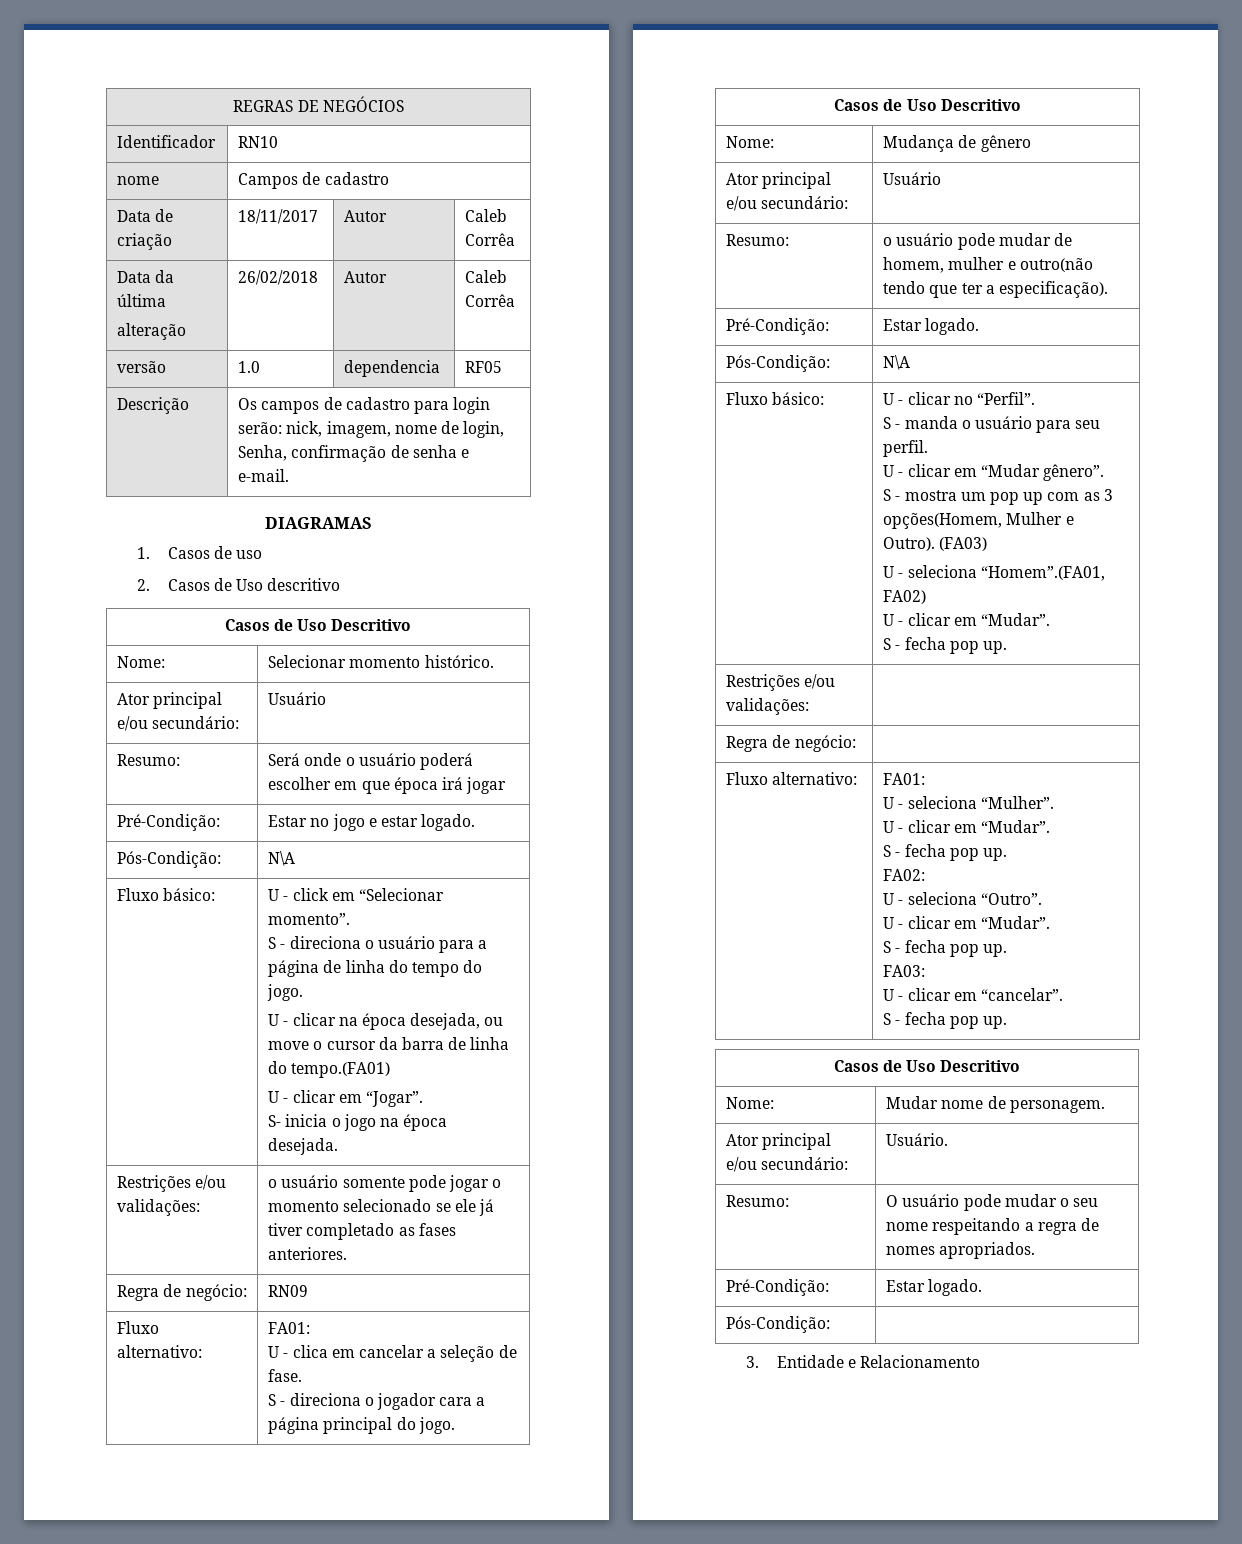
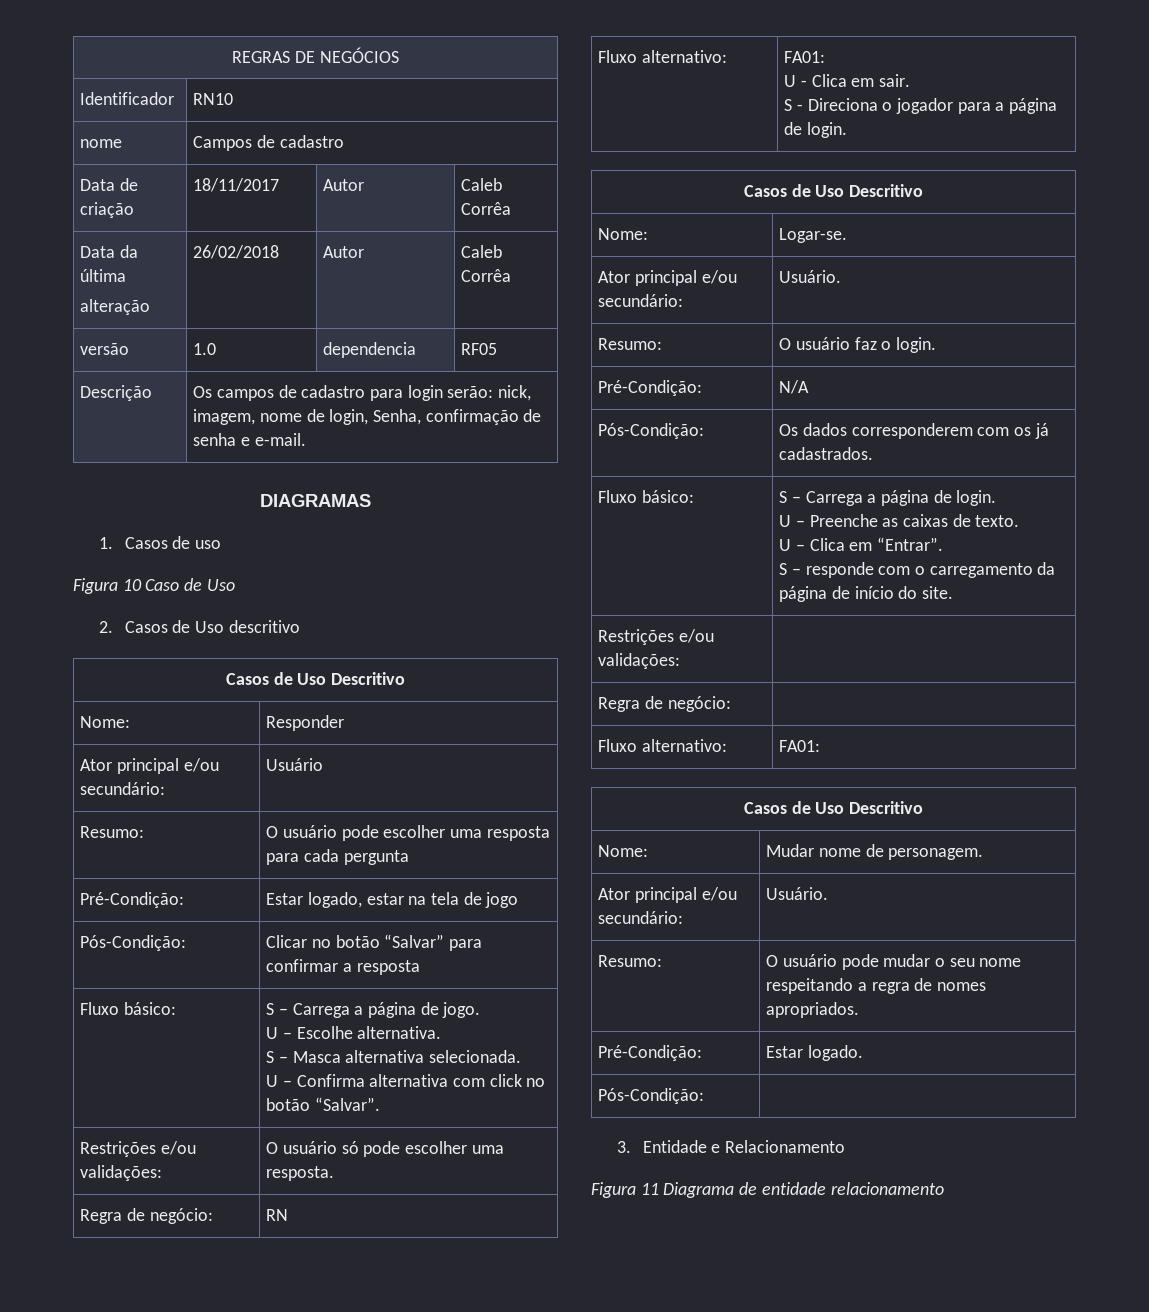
(263, 554) none -> [73,578,235,594] // Figura 10 Caso de Uso
[268,655,494,668] [117,692,223,709] [117,716,240,731] [268,692,327,705] [117,754,181,766] [268,753,474,770] [268,777,507,794] [117,814,221,831] [268,814,476,831] [117,851,222,868] [268,851,296,866] [117,888,216,901] [268,888,445,901] [268,913,351,925] [268,936,488,953] [268,960,483,977] [267,984,304,1001] [268,1013,504,1030] [268,1037,510,1050] [268,1061,391,1078] [268,1090,424,1107] [268,1114,448,1131] [268,1138,339,1155] [117,1175,227,1192] [117,1199,201,1216] [268,1175,502,1192] [268,1199,495,1216] [268,1223,456,1240] [268,1247,348,1260] [117,1284,247,1301] [268,1285,309,1297] [117,1321,160,1334] [117,1345,203,1358] [268,1322,311,1334] [268,1345,517,1362] [268,1369,303,1382] [268,1393,361,1406] Selecionar momento histórico. // Ator principal e/ou secundário: | Usuário // Resumo: | Será onde o usuário poderá escolher em que época irá jogar // Pré-Condição: | Estar no jogo e estar logado. // Pós-Condição: | N\A // Fluxo básico: | U - click em “Selecionar momento”. // S - direciona o usuário para a página de linha do tempo do jogo. // U - clicar na época desejada, ou move o cursor da barra de linha do tempo.(FA01) // U - clicar em “Jogar”. // S- inicia o jogo na época desejada. // Restrições e/ou validações: | o usuário somente pode jogar o momento selecionado se ele já tiver completado as fases anteriores. // Regra de negócio: | RN09 // Fluxo alternativo: | FA01: // U - clica em cancelar a seleção de fase. // S - direciona -> [266,715,345,731] [80,758,219,774] [80,782,166,795] [266,758,324,771] [80,826,145,838] [266,825,550,841] [266,849,409,865] [80,892,185,908] [266,892,519,908] [80,935,187,951] [266,934,482,951] [266,959,420,975] [80,1002,176,1015] [266,1002,481,1018] [266,1026,442,1039] [266,1050,521,1063] [266,1074,546,1087] [266,1097,380,1111] [80,1141,196,1157] [80,1165,163,1181] [266,1141,504,1157] [266,1166,335,1181] [80,1208,213,1224] [266,1209,289,1221] [598,50,727,63] [784,51,826,63] [784,74,910,87] [784,98,878,111] Responder // Ator principal e/ou secundário: | Usuário // Resumo: | O usuário pode escolher uma resposta para cada pergunta // Pré-Condição: | Estar logado, estar na tela de jogo // Pós-Condição: | Clicar no botão “Salvar” para confirmar a resposta // Fluxo básico: | S – Carrega a página de jogo. // U – Escolhe alternativa. // S – Masca alternativa selecionada. // U – Confirma alternativa com click no botão “Salvar”. // Restrições e/ou validações: | O usuário só pode escolher uma resposta. // Regra de negócio: | RN // Fluxo alternativo: | FA01: // U - Clica em sair. // S - Direciona
[439,1397,486,1406] [268,1417,455,1434] [834,99,1021,111] [726,136,775,148] [883,135,1031,152] [726,172,832,189] [726,196,849,211] [883,172,942,185] [726,234,790,246] [883,233,1073,250] [883,257,1093,273] [883,281,1109,298] [726,318,830,335] [883,318,980,335] [726,355,831,372] [883,355,911,370] [726,392,825,405] [883,392,1036,405] [883,416,1101,433] [883,440,929,457] [883,464,1105,481] [883,489,1113,505] [883,512,1074,529] [883,537,988,551] [883,565,1105,581] [883,590,927,604] [883,613,1051,626] [883,637,1008,654] cara a página principal do jogo. // Casos de Uso Descritivo // Nome: | Mudança de gênero // Ator principal e/ou secundário: | Usuário // Resumo: | o usuário pode mudar de homem, mulher e outro(não tendo que ter a especificação). // Pré-Condição: | Estar logado. // Pós-Condição: | N\A // Fluxo básico: | U - clicar no “Perfil”. // S - manda o usuário para seu perfil. // U - clicar em “Mudar gênero”. // S - mostra um pop up com as 3 opções(Homem, Mulher e Outro). (FA03) // U - seleciona “Homem”.(FA01, FA02) // U - clicar em “Mudar”. // S - fecha pop up. -> [957,98,1058,114] [784,122,847,138] [743,184,924,197] [598,228,649,240] [779,228,848,243] [598,270,737,286] [598,294,684,307] [779,270,842,283] [598,338,663,350] [779,337,936,353] [598,380,703,396] [779,380,810,394] [598,423,705,439] [779,423,1049,439] [779,447,874,460] [598,490,694,503] [779,490,997,506] [779,514,1020,527] [779,537,943,551] [779,562,1056,578] [779,586,953,602] para a página de login. // Casos de Uso Descritivo // Nome: | Logar-se. // Ator principal e/ou secundário: | Usuário. // Resumo: | O usuário faz o login. // Pré-Condição: | N/A // Pós-Condição: | Os dados corresponderem com os já cadastrados. // Fluxo básico: | S – Carrega a página de login. // U – Preenche as caixas de texto. // U – Clica em “Entrar”. // S – responde com o carregamento da página de início do site.
[883,796,1054,809] [883,820,1051,833] [883,844,1008,861] [883,869,926,881] [883,892,1042,905] [883,916,1051,929] [883,940,1008,957] [883,965,926,977] [883,988,1064,1001] [883,1012,1008,1029] // U - seleciona “Mulher”. // U - clicar em “Mudar”. // S - fecha pop up. // FA02: // U - seleciona “Outro”. // U - clicar em “Mudar”. // S - fecha pop up. // FA03: // U - clicar em “cancelar”. // S - fecha pop up. -> (821, 746) none
(981, 1361) none -> [591,1182,944,1198] // Figura 11 Diagrama de entidade relacionamento

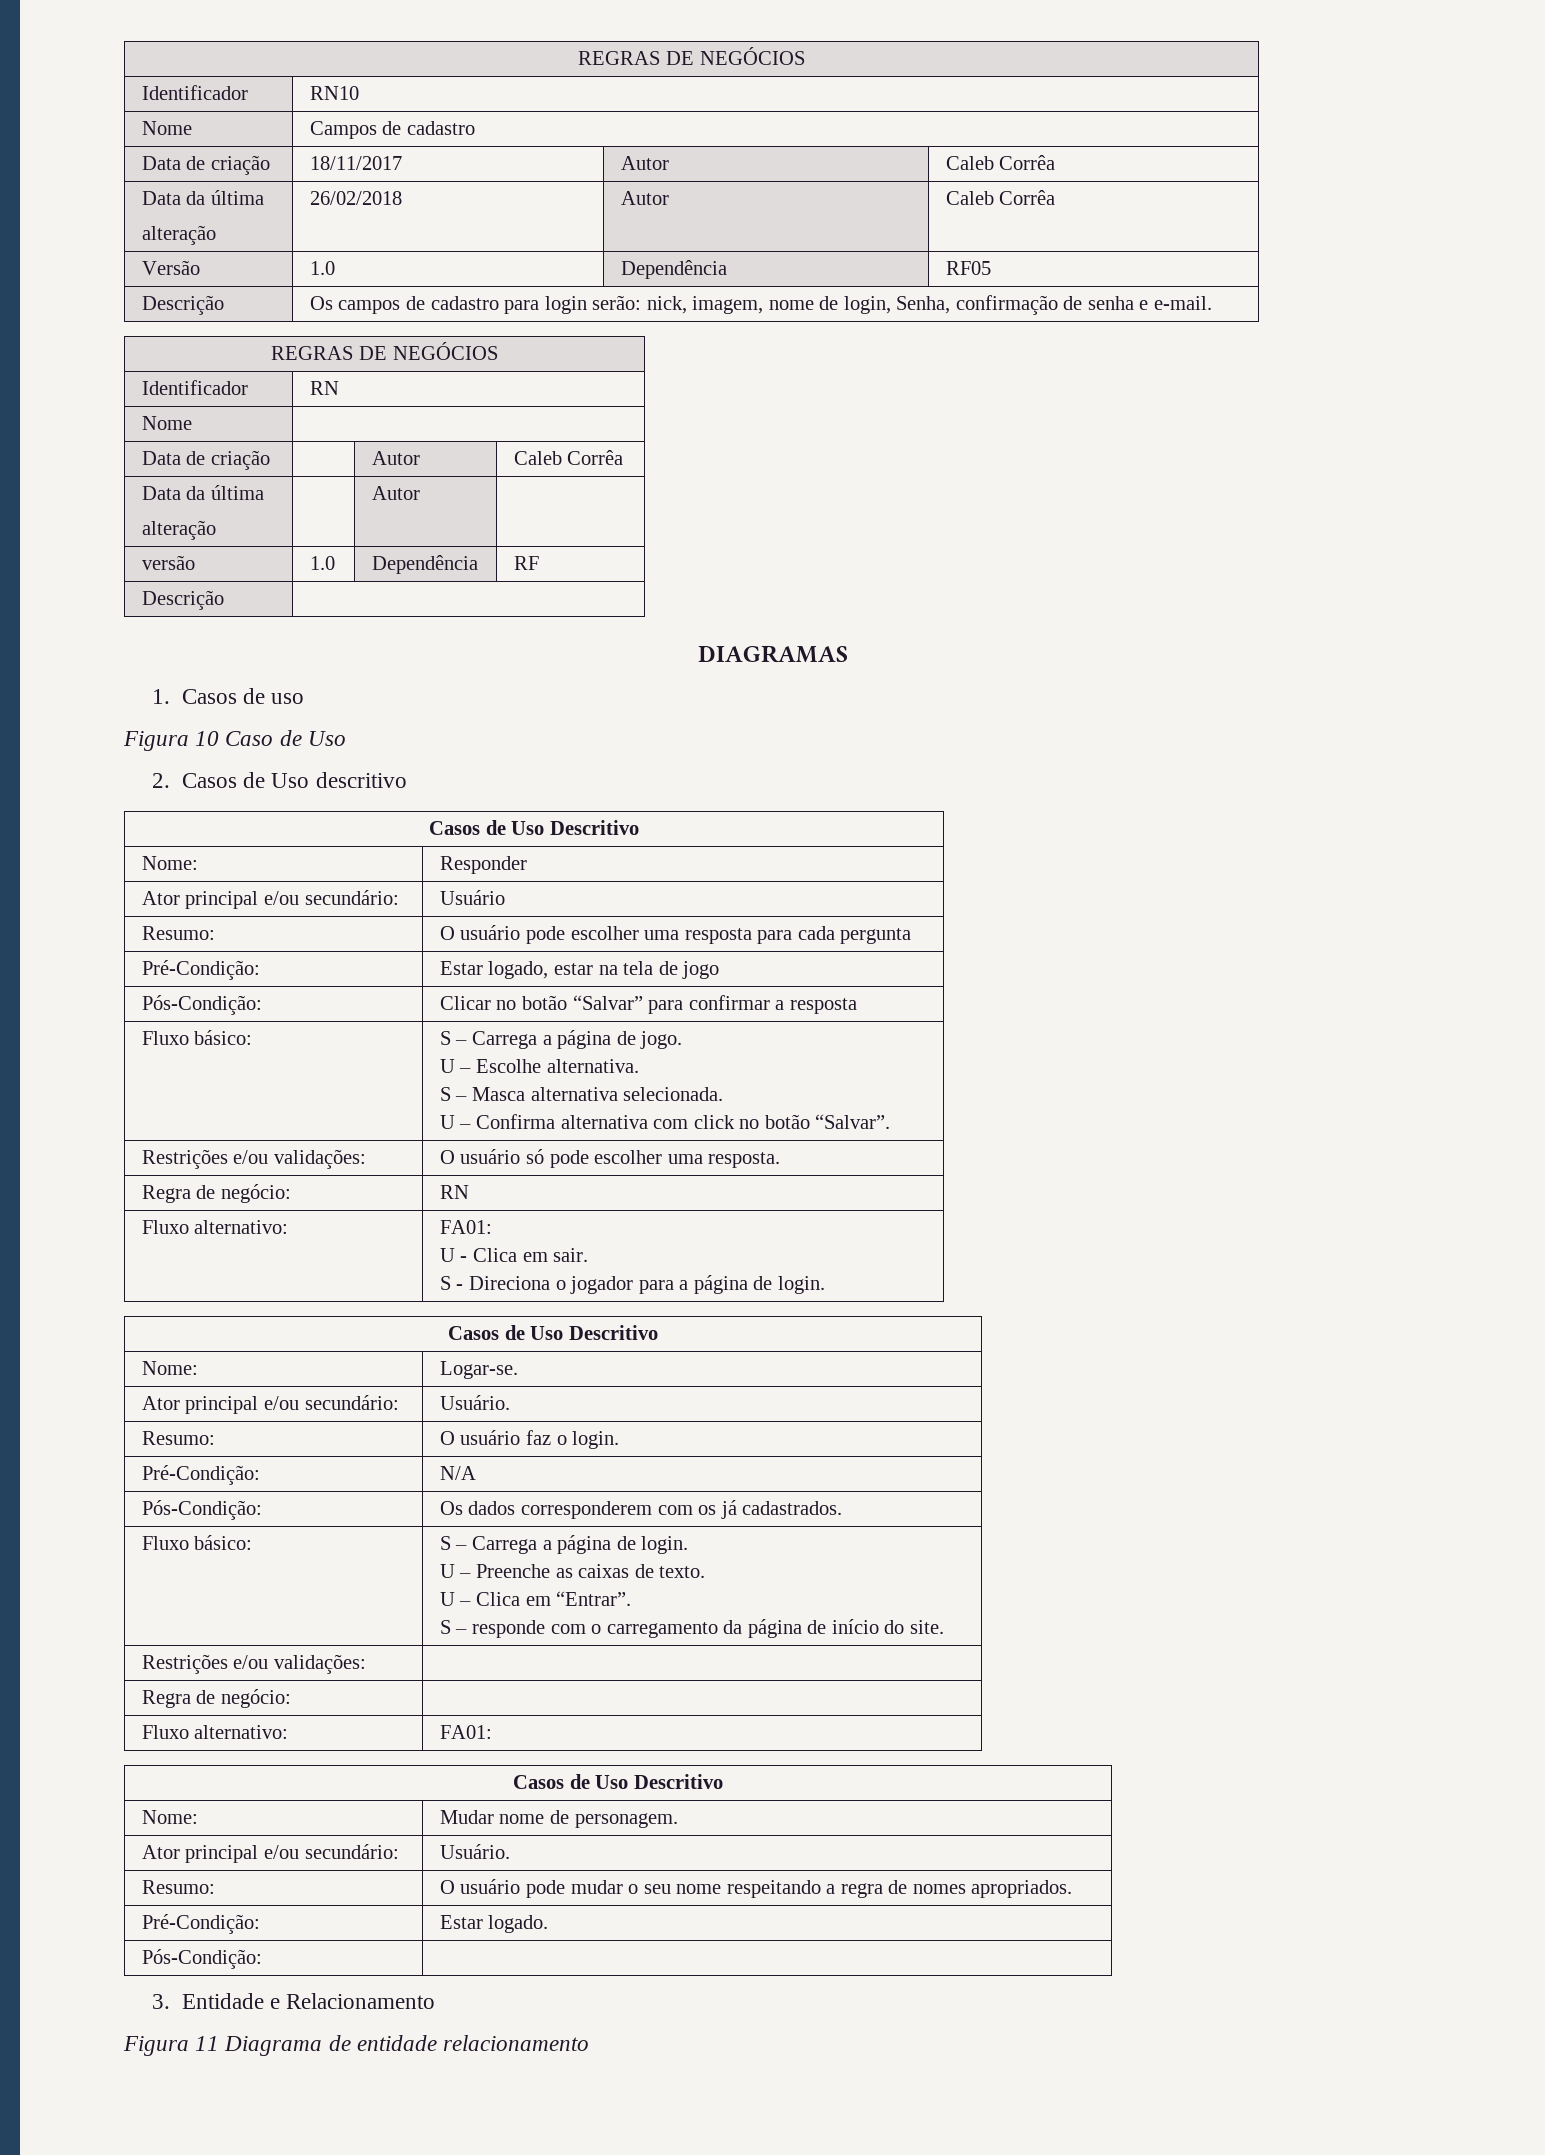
[80,139,123,148] nome -> [141,121,192,135] Nome
[80,343,130,355] [193,343,217,355] [323,342,417,358] versão | 1.0 | dependencia -> [141,260,200,275] [309,261,335,275] [620,260,727,279] Versão | 1.0 | Dependência
(306, 439) none -> [271,342,498,360] [141,380,248,395] [309,381,339,395] [141,416,192,430] [141,450,270,470] [371,451,420,465] [513,450,624,465] [141,485,264,500] [141,520,216,540] [371,486,420,500] [141,555,195,570] [309,556,335,570] [371,555,478,574] [513,556,539,570] [141,590,224,610] // REGRAS DE NEGÓCIOS // Identificador | RN // Nome | // Data de criação | | Autor | Caleb Corrêa // Data da última // alteração | | Autor | // versão | 1.0 | Dependência | RF // Descrição |

